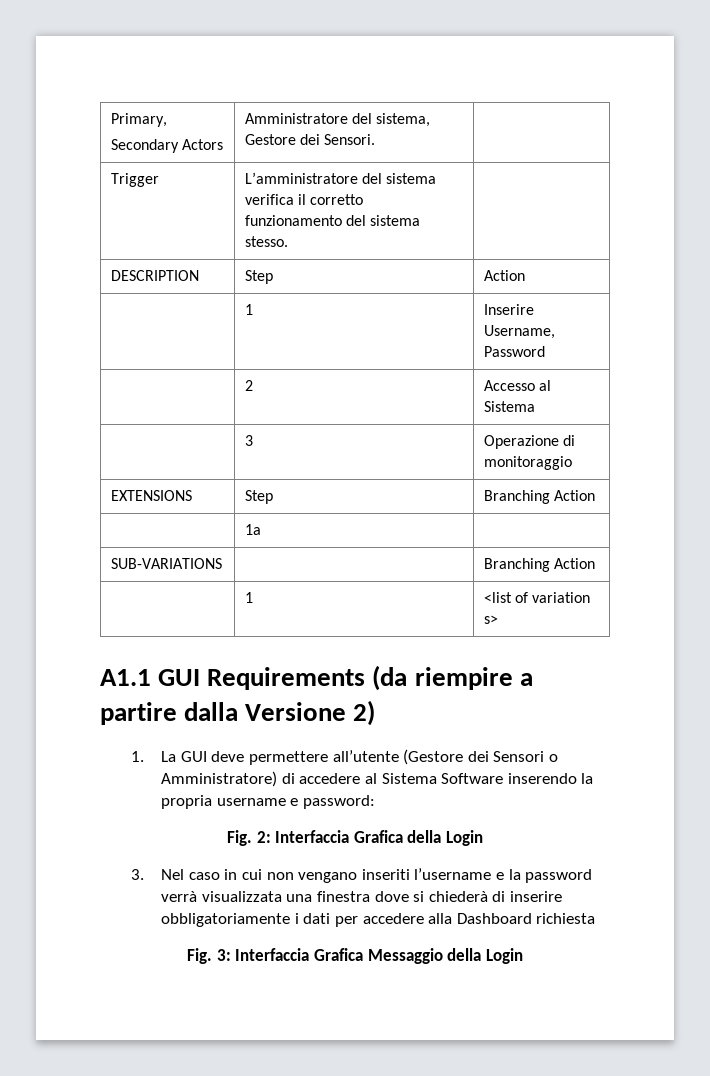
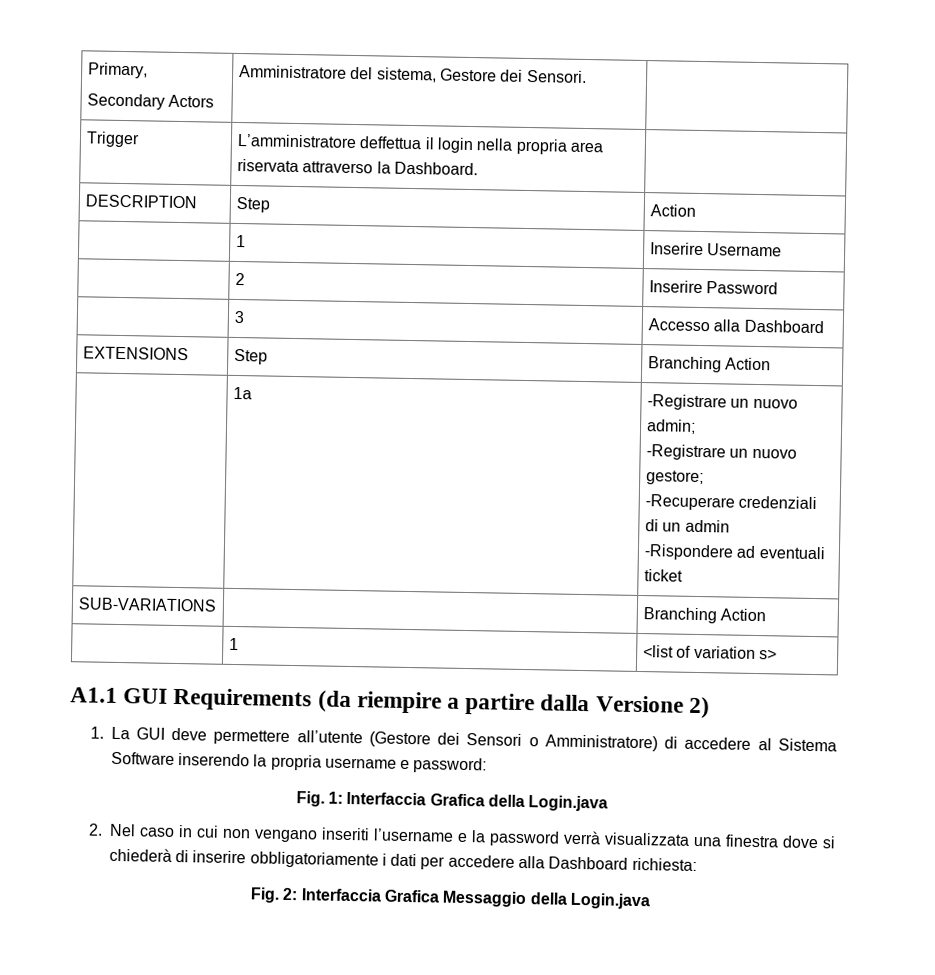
[362,173,437,184] [244,194,364,205] [244,215,421,226] [244,236,288,247] del sistema verifica il corretto funzionamento del sistema stesso. -> [359,136,603,155] [236,158,478,176] deffettua il login nella propria area riservata attraverso la Dashboard.
[483,325,555,339] [483,346,545,357] Username, Password -> [707,243,783,257] Username
[483,380,552,391] [483,401,535,412] [244,435,253,446] [483,435,576,449] [483,456,572,470] Accesso al Sistema // | 3 | Operazione di monitoraggio -> [648,280,779,295] [233,310,245,324] [647,318,824,334] Inserire Password // | 3 | Accesso alla Dashboard
(261, 529) none -> [646,394,798,411] [645,419,696,434] [645,444,797,461] [645,470,704,486] [644,494,818,511] [644,519,730,533] [643,544,826,561] [643,569,683,582] -Registrare un nuovo admin; // -Registrare un nuovo gestore; // -Recuperare credenziali di un admin // -Rispondere ad eventuali ticket
[256,831,271,843] 2: -> [328,791,344,804] 1:
[445,830,483,846] [130,869,144,880] Login // 3. -> [528,795,609,812] [87,823,103,836] Login.java // 2.
[536,913,596,924] [187,948,231,964] richiesta // Fig. 3: -> [631,857,697,872] [250,887,299,903] richiesta: // Fig. 2:
[485,948,523,964] Login -> [569,892,651,910] Login.java

